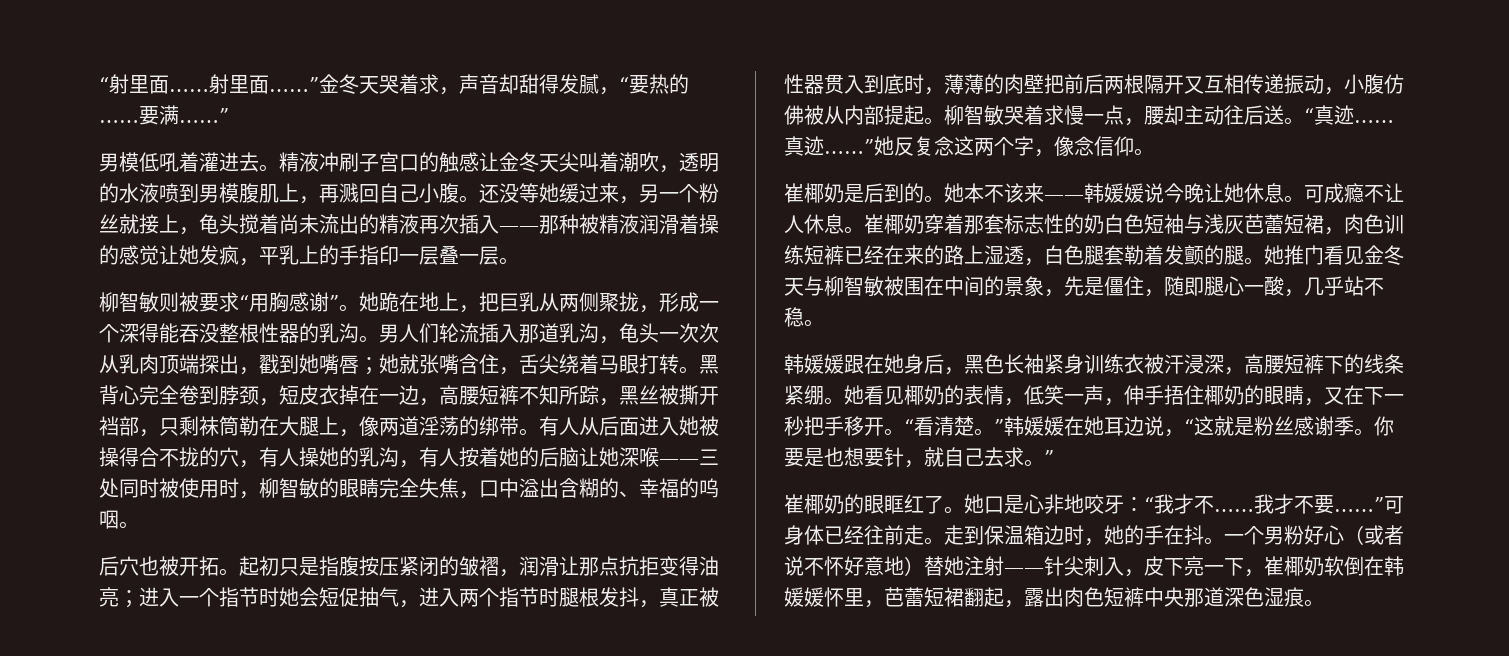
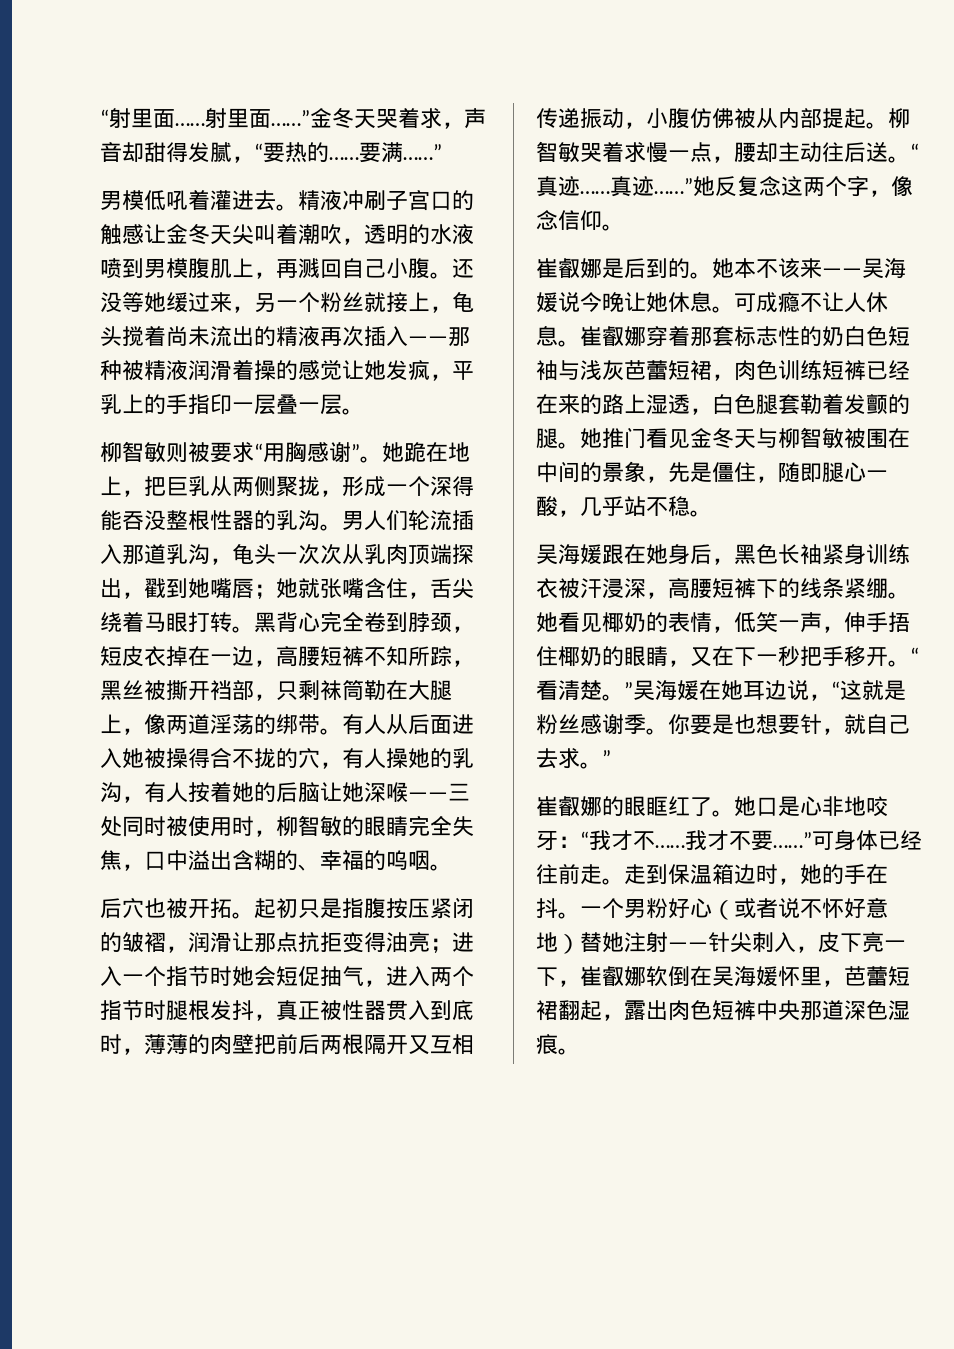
[804,183,844,203] 椰奶 -> [558,258,602,279] 叡娜
[1084,183,1124,203] 韩媛 -> [862,258,906,279] 吴海
[884,214,924,234] 椰奶 -> [602,326,646,347] 叡娜
[784,354,824,374] 韩媛 -> [536,544,580,565] 吴海
[1004,416,1044,436] 韩媛 -> [633,680,677,701] 吴海
[804,494,844,514] 椰奶 -> [558,796,602,817] 叡娜
[1284,556,1404,576] [784,587,804,607] 椰奶软倒在韩媛 -> [602,966,756,987] 叡娜软倒在吴海

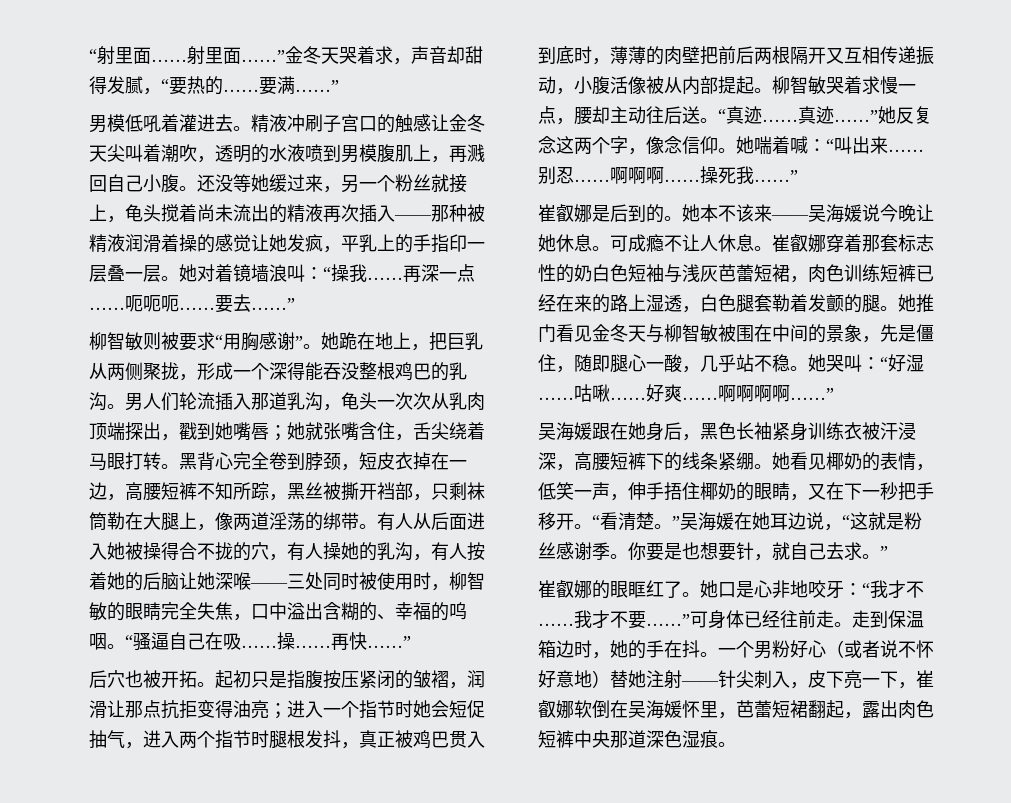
(364, 411) none -> [179,264,475,283] [89,294,295,313] 她对着镜墙浪叫：“操我……再深一点……呃呃呃……要去……”
[210,510,254,530] 性器 -> [395,362,431,381] 鸡巴
(452, 867) none -> [125,632,411,651] “骚逼自己在吸……操……再快……”
[342,1000,386,1020] 性器 -> [413,730,449,749] 鸡巴
[690,108,734,128] 仿佛 -> [610,76,646,94] 活像
(624, 227) none -> [736,136,924,155] [538,166,798,185] 她喘着喊：“叫出来……别忍……啊啊啊……操死我……”
(712, 513) none -> [808,354,924,372] [538,384,834,402] 她哭叫：“好湿……咕啾……好爽……啊啊啊啊……”

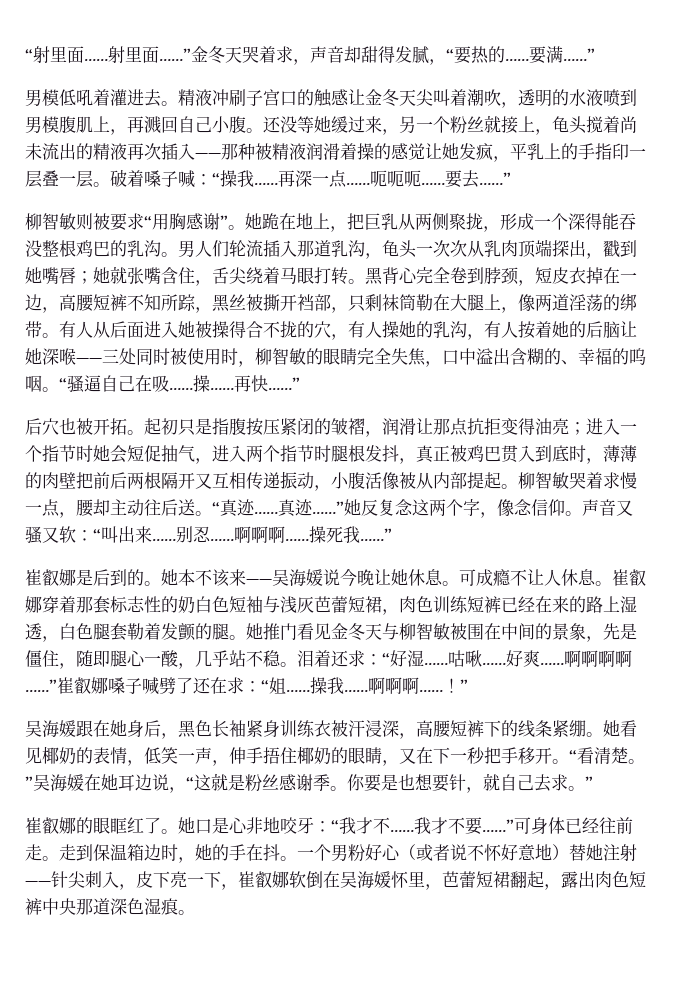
[179,264,305,282] 她对着镜墙浪叫 -> [110,169,195,188] 破着嗓子喊
[736,136,808,155] 她喘着喊 -> [582,499,633,516] [25,526,76,544] 声音又骚又软
[808,354,862,372] 她哭叫 -> [297,650,365,667] 泪着还求
(834, 394) none -> [57,677,468,695] 崔叡娜嗓子喊劈了还在求：“姐……操我……啊啊啊……！”

